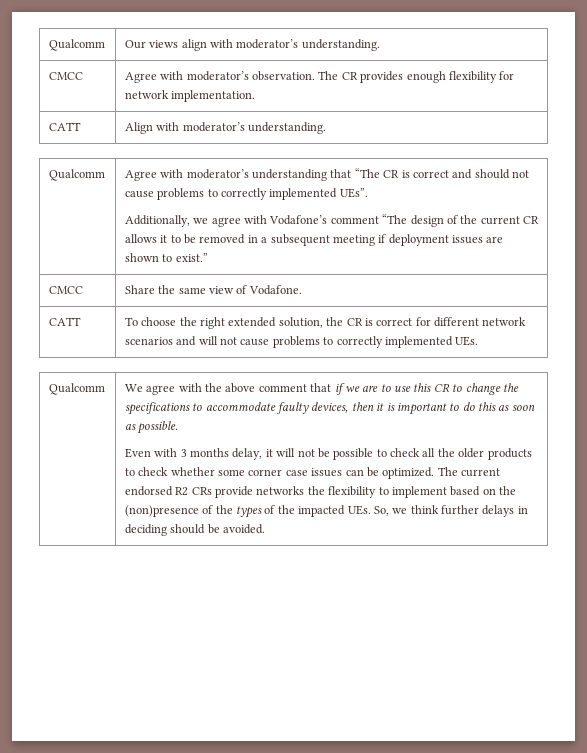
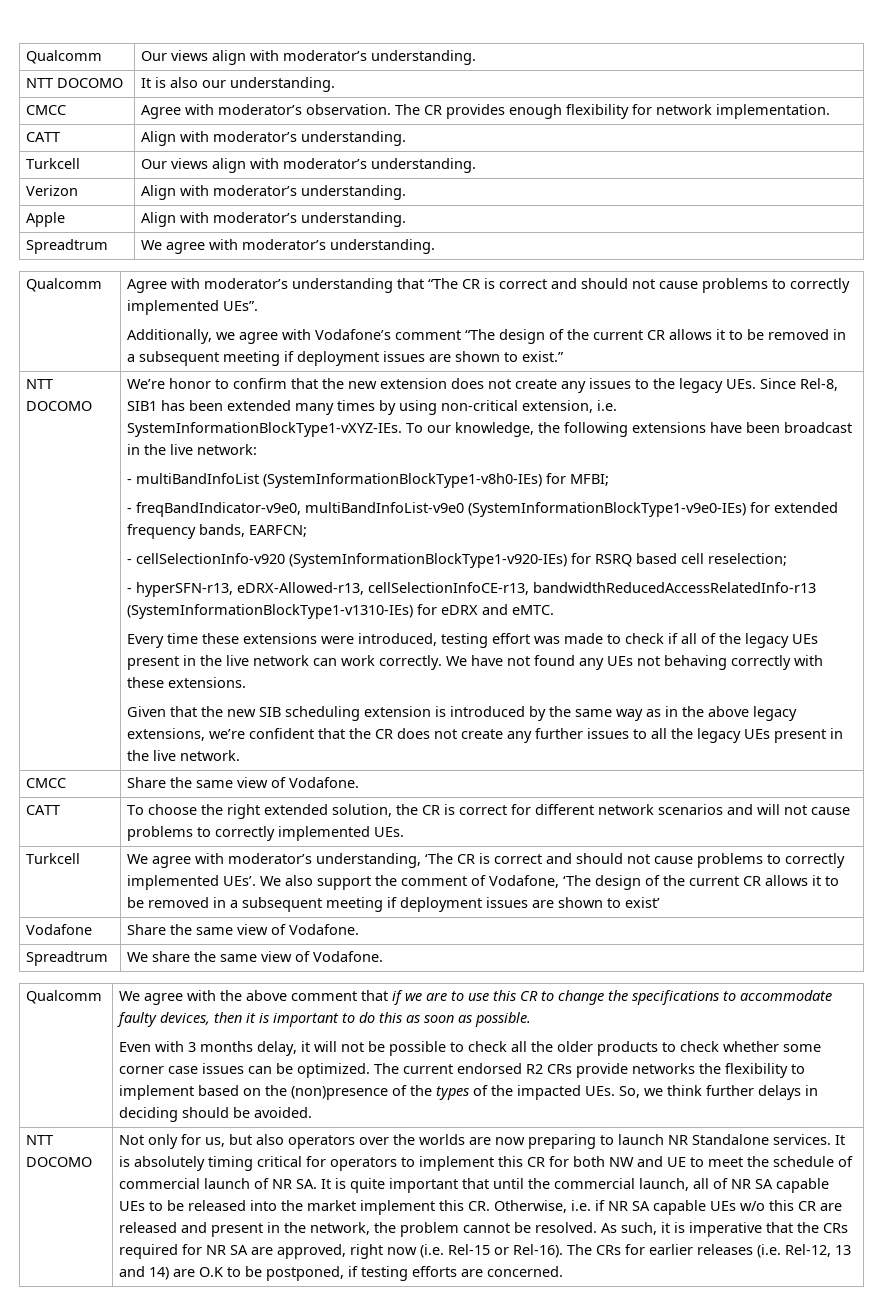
(380, 45) none -> [26,78,124,88] [141,77,336,92] // NTT DOCOMO | It is also our understanding.
(327, 128) none -> [26,158,81,169] [141,158,477,173] [26,185,79,196] [141,185,407,200] [26,212,66,227] [141,212,407,227] [26,239,109,254] [141,239,436,254] // Turkcell | Our views align with moderator’s understanding. // Verizon | Align with moderator’s understanding. // Apple | Align with moderator’s understanding. // Spreadtrum | We agree with moderator’s understanding.
(208, 257) none -> [26,379,54,389] [26,401,93,411] [127,378,839,393] [127,400,618,415] [127,422,853,437] [127,444,258,455] [127,473,610,488] [127,502,839,517] [127,524,308,539] [127,553,788,568] [127,582,817,597] [127,604,555,619] [127,633,819,648] [127,655,824,670] [127,677,247,688] [127,706,798,721] [127,728,844,743] [127,750,241,761] // NTT DOCOMO | We’re honor to confirm that the new extension does not create any issues to the legacy UEs. Since Rel-8, SIB1 has been extended many times by using non-critical extension, i.e. SystemInformationBlockType1-vXYZ-IEs. To our knowledge, the following extensions have been broadcast in the live network: // - multiBandInfoList (SystemInformationBlockType1-v8h0-IEs) for MFBI; // - freqBandIndicator-v9e0, multiBandInfoList-v9e0 (SystemInformationBlockType1-v9e0-IEs) for extended frequency bands, EARFCN; // - cellSelectionInfo-v920 (SystemInformationBlockType1-v920-IEs) for RSRQ based cell reselection; // - hyperSFN-r13, eDRX-Allowed-r13, cellSelectionInfoCE-r13, bandwidthReducedAccessRelatedInfo-r13 (SystemInformationBlockType1-v1310-IEs) for eDRX and eMTC. // Every time these extensions were introduced, testing effort was made to check if all of the legacy UEs present in the live network can work correctly. We have not found any UEs not behaving correctly with these extensions. // Given that the new SIB scheduling extension is introduced by the same way as in the above legacy extensions, we’re confident that the CR does not create any further issues to all the legacy UEs present in the live network.
(479, 341) none -> [26,853,81,864] [127,853,846,868] [127,875,840,890] [127,897,661,912] [26,924,93,935] [127,924,360,935] [26,951,109,966] [127,951,384,962] // Turkcell | We agree with moderator’s understanding, ‘The CR is correct and should not cause problems to correctly implemented UEs’. We also support the comment of Vodafone, ‘The design of the current CR allows it to be removed in a subsequent meeting if deployment issues are shown to exist’ // Vodafone | Share the same view of Vodafone. // Spreadtrum | We share the same view of Vodafone.
(266, 529) none -> [26,1135,54,1145] [26,1157,93,1167] [119,1134,846,1149] [119,1156,854,1171] [119,1178,830,1193] [119,1200,843,1215] [119,1222,849,1237] [119,1244,852,1259] [119,1266,564,1281] // NTT DOCOMO | Not only for us, but also operators over the worlds are now preparing to launch NR Standalone services. It is absolutely timing critical for operators to implement this CR for both NW and UE to meet the schedule of commercial launch of NR SA. It is quite important that until the commercial launch, all of NR SA capable UEs to be released into the market implement this CR. Otherwise, i.e. if NR SA capable UEs w/o this CR are released and present in the network, the problem cannot be resolved. As such, it is imperative that the CRs required for NR SA are approved, right now (i.e. Rel-15 or Rel-16). The CRs for earlier releases (i.e. Rel-12, 13 and 14) are O.K to be postponed, if testing efforts are concerned.

